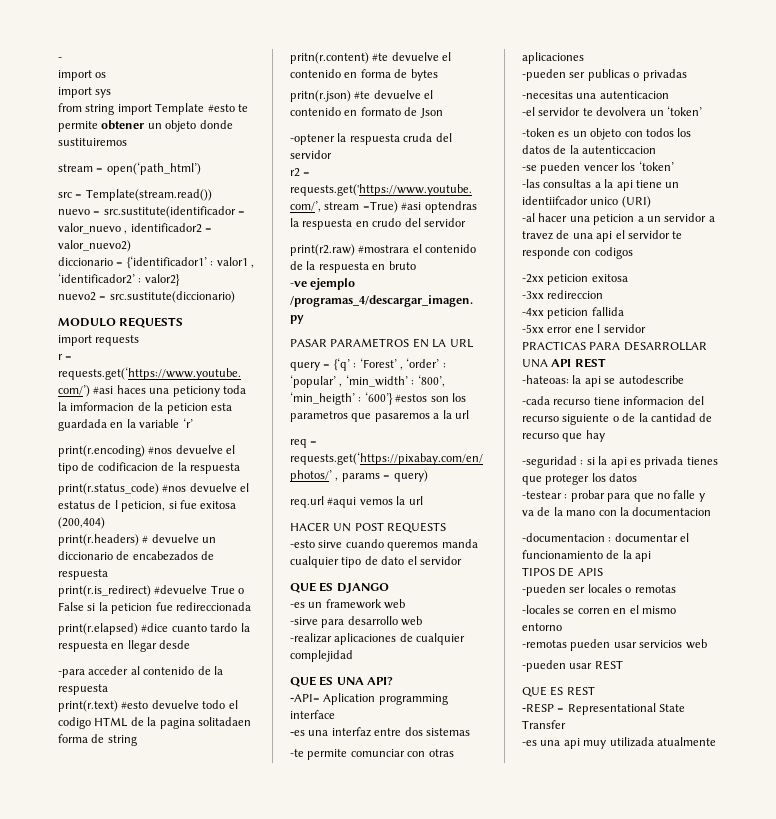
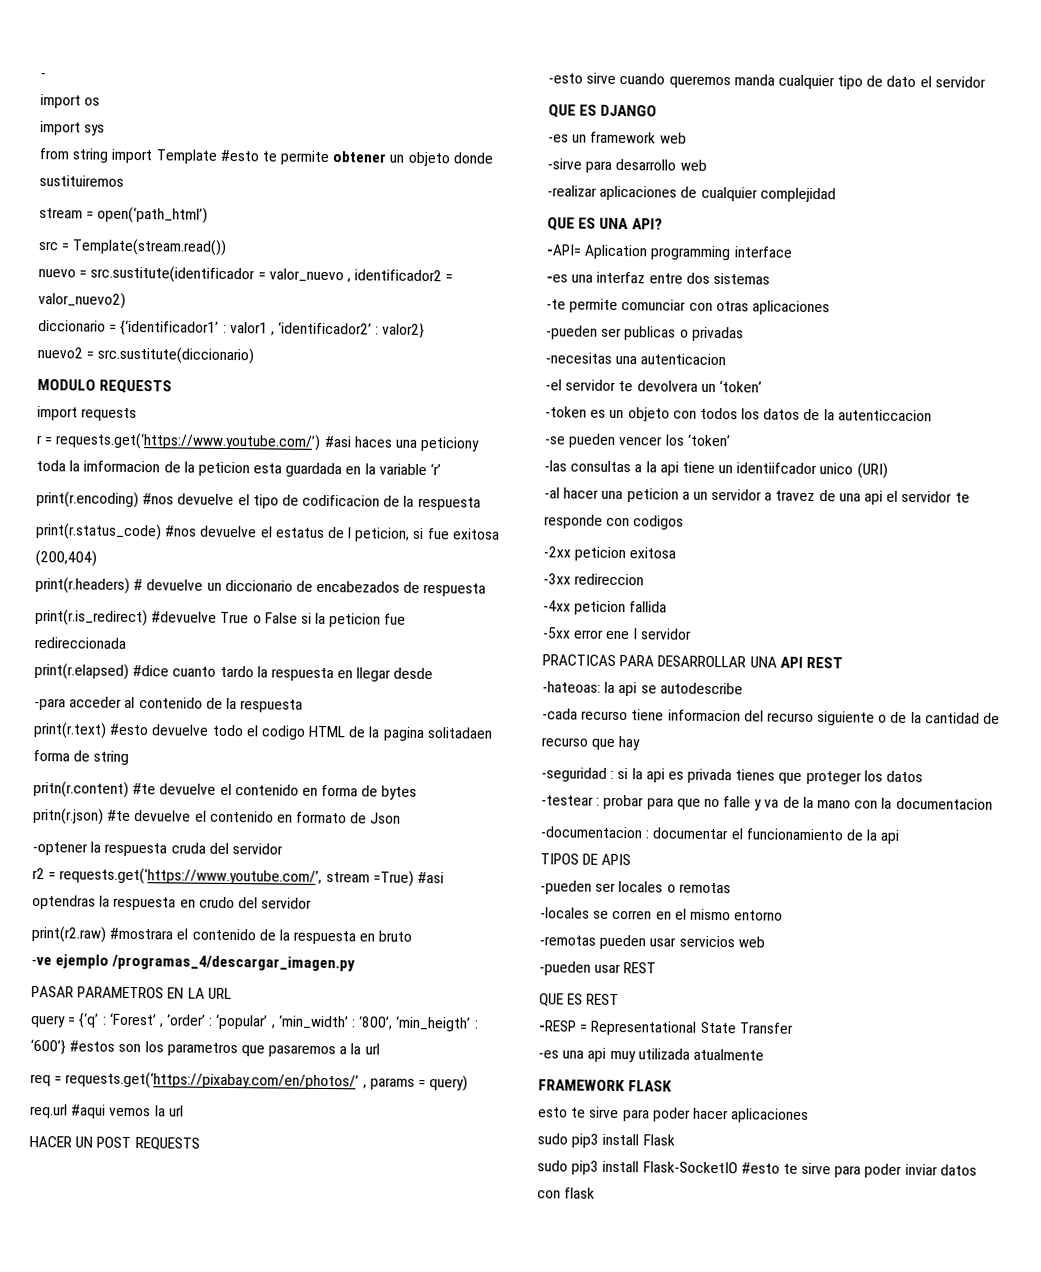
(716, 741) none -> [538,1079,673,1092] [538,1106,810,1123] [537,1133,675,1148] [537,1160,977,1178] [537,1187,596,1199] // FRAMEWORK FLASK // esto te sirve para poder hacer aplicaciones // sudo pip3 install Flask // sudo pip3 install Flask-SocketIO #esto te sirve para poder inviar datos con flask

